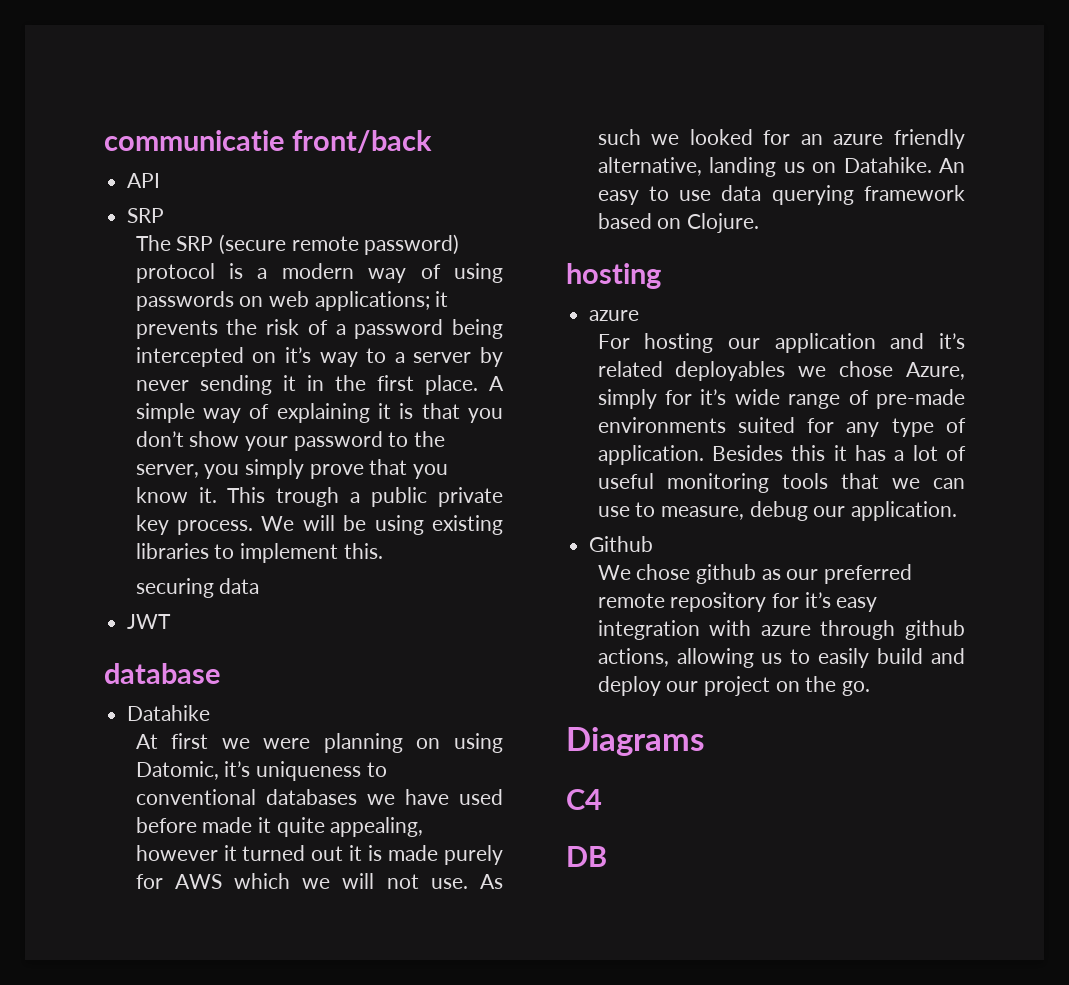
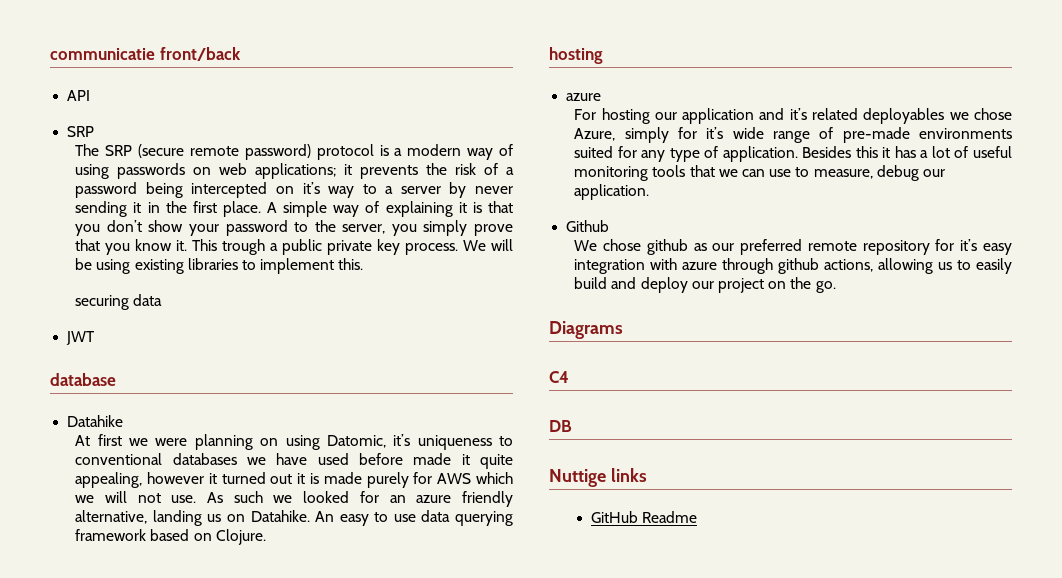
(607, 856) none -> [549,468,647,487] [591,511,698,523] // Nuttige links // GitHub Readme

